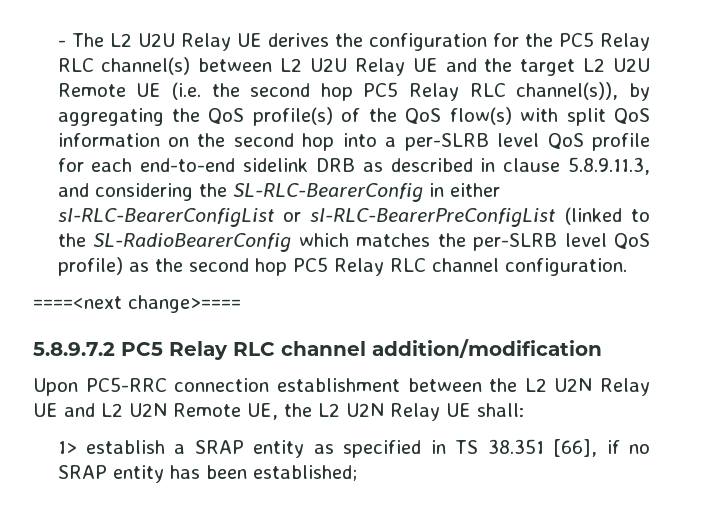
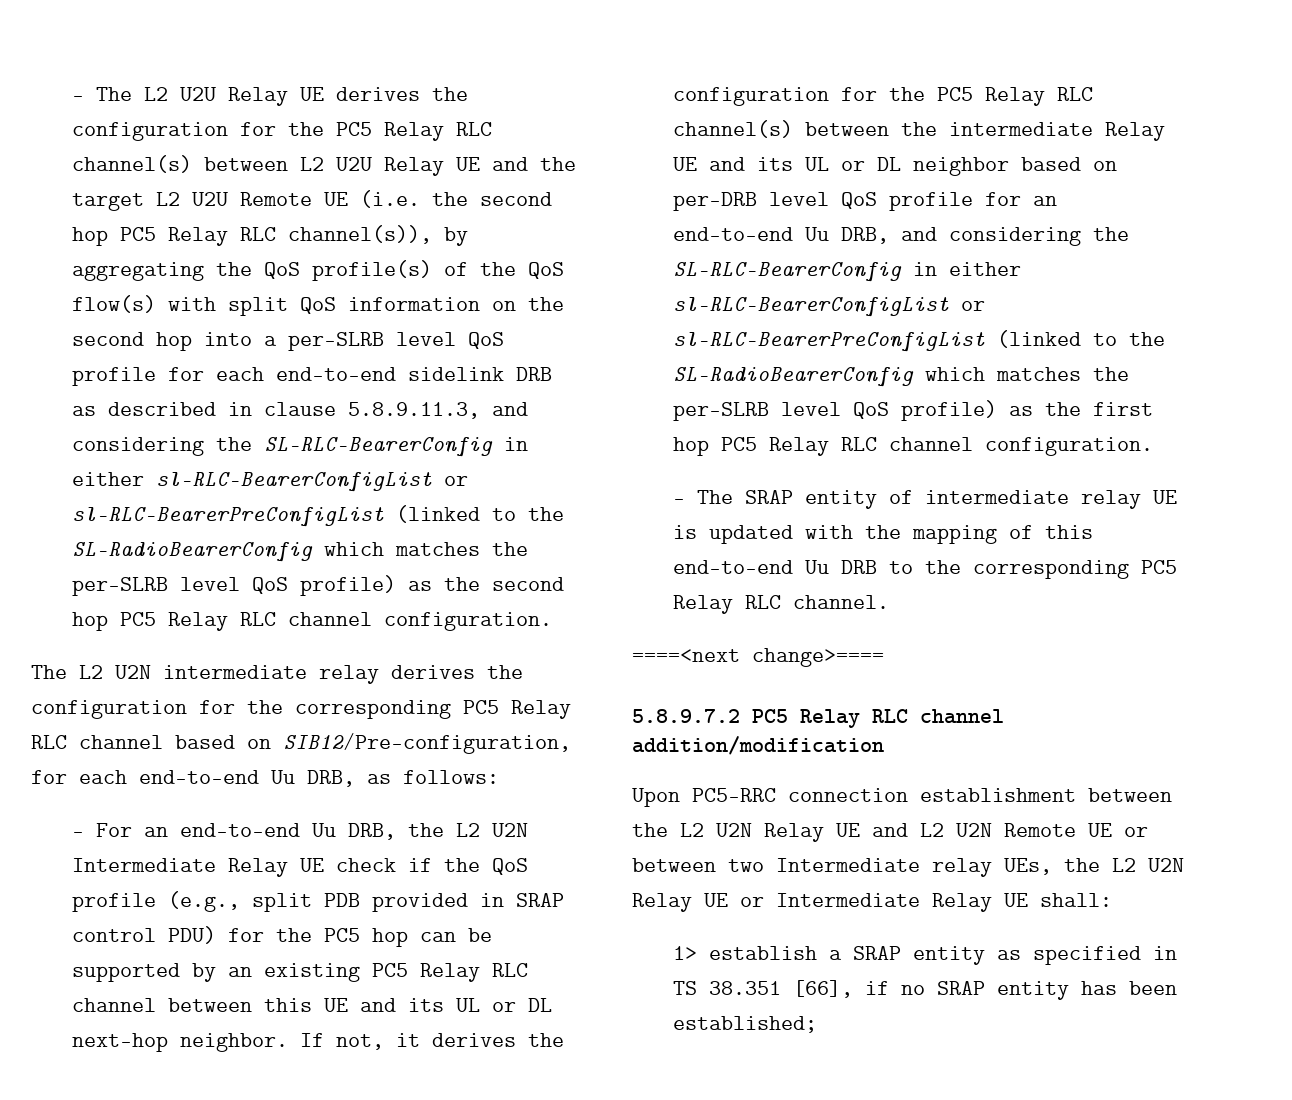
(627, 267) none -> [31,665,523,684] [31,700,571,719] [31,733,571,754] [31,770,499,787] [72,823,529,840] [72,858,529,877] [72,891,565,912] [72,926,493,947] [72,963,529,982] [72,998,553,1012] [72,1033,565,1052] [673,87,1094,106] [673,120,1166,141] [673,157,1118,176] [673,192,1058,211] [673,227,1130,246] [673,262,1022,282] [673,297,986,317] [673,330,1166,352] [673,367,1130,387] [673,400,1154,421] [673,437,1154,456] [673,490,1178,509] [673,525,1094,544] [673,560,1178,579] [673,595,890,614] // The L2 U2N intermediate relay derives the configuration for the corresponding PC5 Relay RLC channel based on SIB12/Pre-configuration, for each end-to-end Uu DRB, as follows: // - For an end-to-end Uu DRB, the L2 U2N Intermediate Relay UE check if the QoS profile (e.g., split PDB provided in SRAP control PDU) for the PC5 hop can be supported by an existing PC5 Relay RLC channel between this UE and its UL or DL next-hop neighbor. If not, it derives the configuration for the PC5 Relay RLC channel(s) between the intermediate Relay UE and its UL or DL neighbor based on per-DRB level QoS profile for an end-to-end Uu DRB, and considering the SL-RLC-BearerConfig in either sl-RLC-BearerConfigList or sl-RLC-BearerPreConfigList (linked to the SL-RadioBearerConfig which matches the per-SLRB level QoS profile) as the first hop PC5 Relay RLC channel configuration. // - The SRAP entity of intermediate relay UE is updated with the mapping of this end-to-end Uu DRB to the corresponding PC5 Relay RLC channel.
[247,403,471,421] UE, the L2 U2N Relay UE -> [1088,823,1148,837] [632,858,1184,877] [632,893,1028,912] UE or between two Intermediate relay UEs, the L2 U2N Relay UE or Intermediate Relay UE

